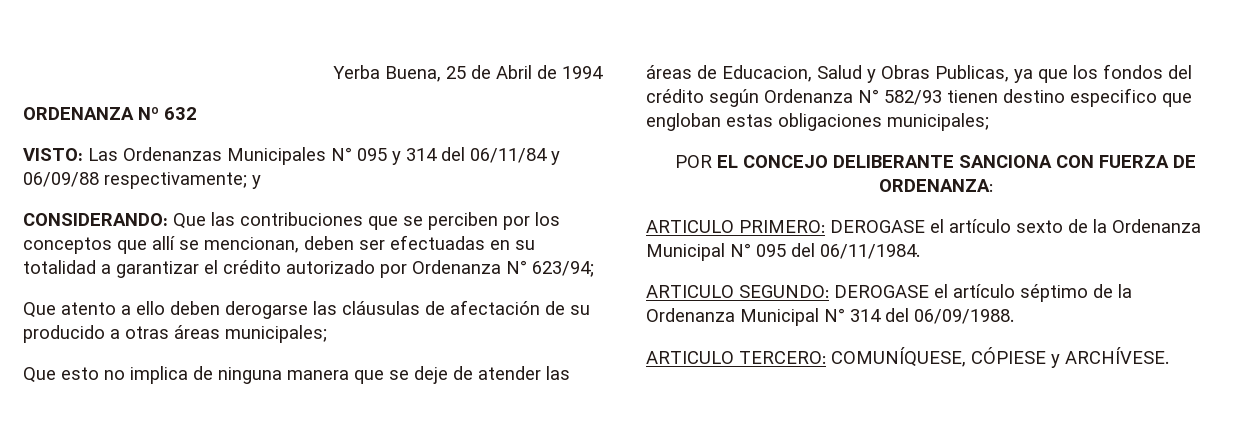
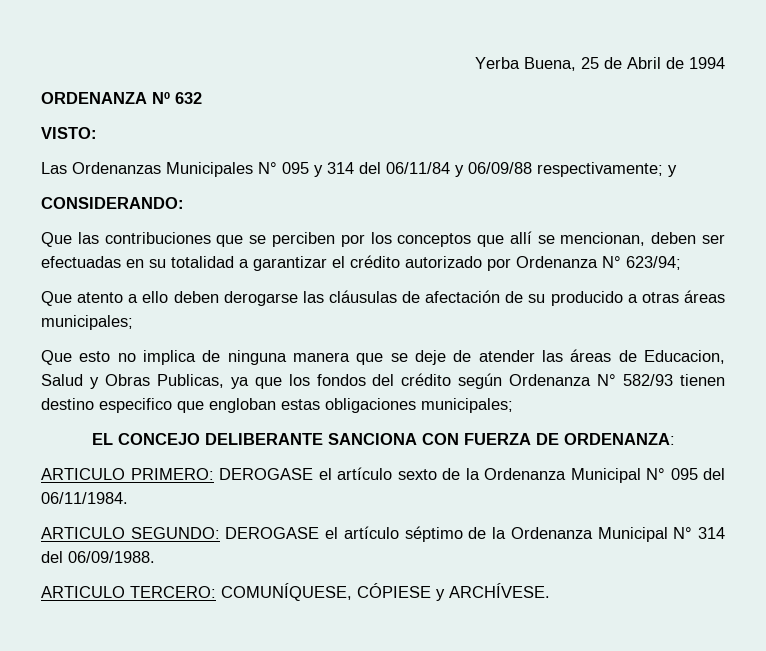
(83, 154) none -> (97, 133) //
(168, 219) none -> (184, 203) //
[675,155,712,168] POR -> (513, 405) none

